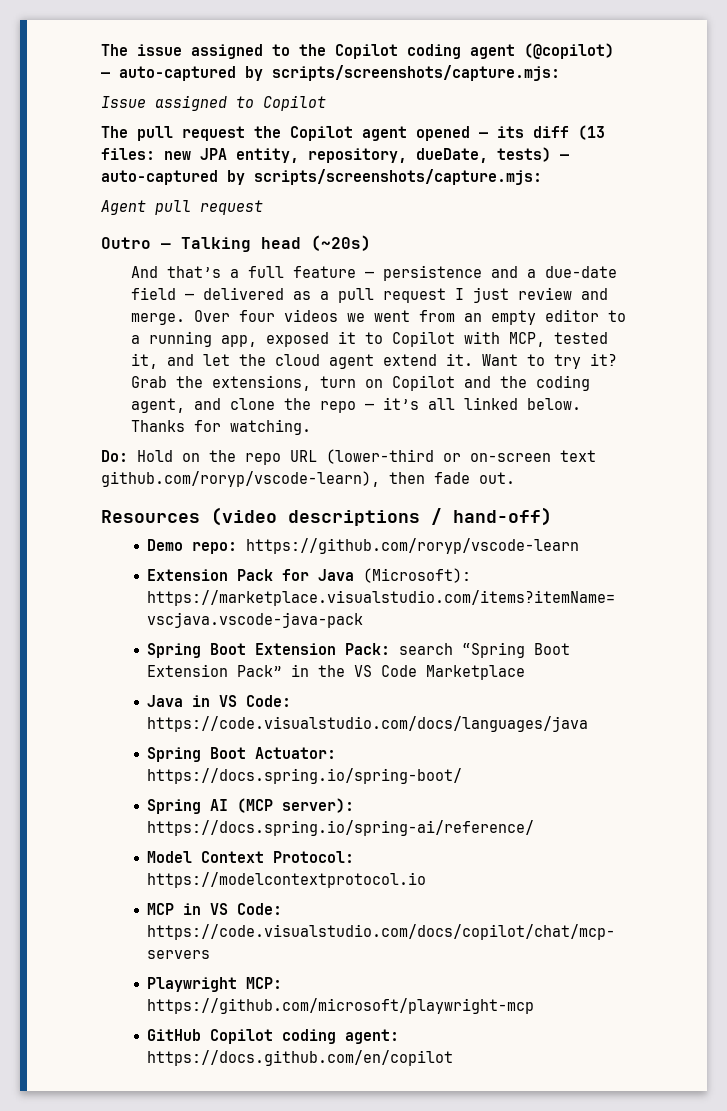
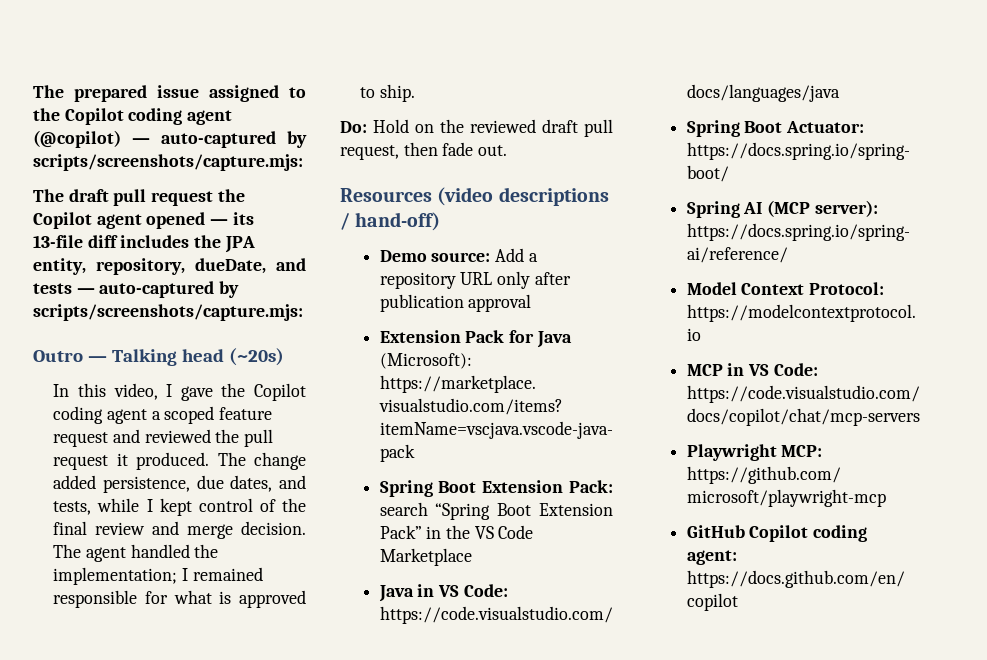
[101,44,128,56] The -> [33,85,147,102] The prepared
[101,95,326,111] [101,126,128,138] // Issue assigned to Copilot // The -> [33,189,109,202] // The draft
[533,125,605,140] [101,148,191,160] diff (13 files: new -> [33,235,222,248] 13-file diff includes the
[497,147,569,162] [101,169,542,185] [101,200,263,215] tests) — auto-captured by scripts/screenshots/capture.mjs: // Agent pull request -> [276,258,306,271] [33,281,240,298] [33,304,303,321] and tests — auto-captured by scripts/screenshots/capture.mjs:
[130,265,617,281] [130,287,608,303] [130,309,626,325] [130,331,608,347] [130,353,617,369] [130,375,590,391] [130,397,581,413] [130,419,311,435] [101,449,596,465] [101,471,380,487] And that’s a full feature — persistence and a due-date field — delivered as a pull request I just review and merge. Over four videos we went from an empty editor to a running app, exposed it to Copilot with MCP, tested it, and let the cloud agent extend it. Want to try it? Grab the extensions, turn on Copilot and the coding agent, and clone the repo — it’s all linked below. Thanks for watching. // Do: Hold on the repo URL (lower-third or on-screen text github.com/roryp/vscode-learn), -> [53,383,306,401] [53,406,273,424] [53,429,274,447] [53,452,306,470] [53,475,306,493] [53,498,306,516] [53,521,306,539] [53,544,219,562] [53,567,263,585] [53,590,306,608] [360,84,415,102] [340,119,613,137] [340,145,399,160] In this video, I gave the Copilot coding agent a scoped feature request and reviewed the pull request it produced. The change added persistence, due dates, and tests, while I kept control of the final review and merge decision. The agent handled the implementation; I remained responsible for what is approved to ship. // Do: Hold on the reviewed draft pull request,
[192,538,580,554] repo: https://github.com/roryp/vscode-learn -> [431,248,538,262] [379,271,571,289] [379,294,532,312] source: Add a repository URL only after publication approval

